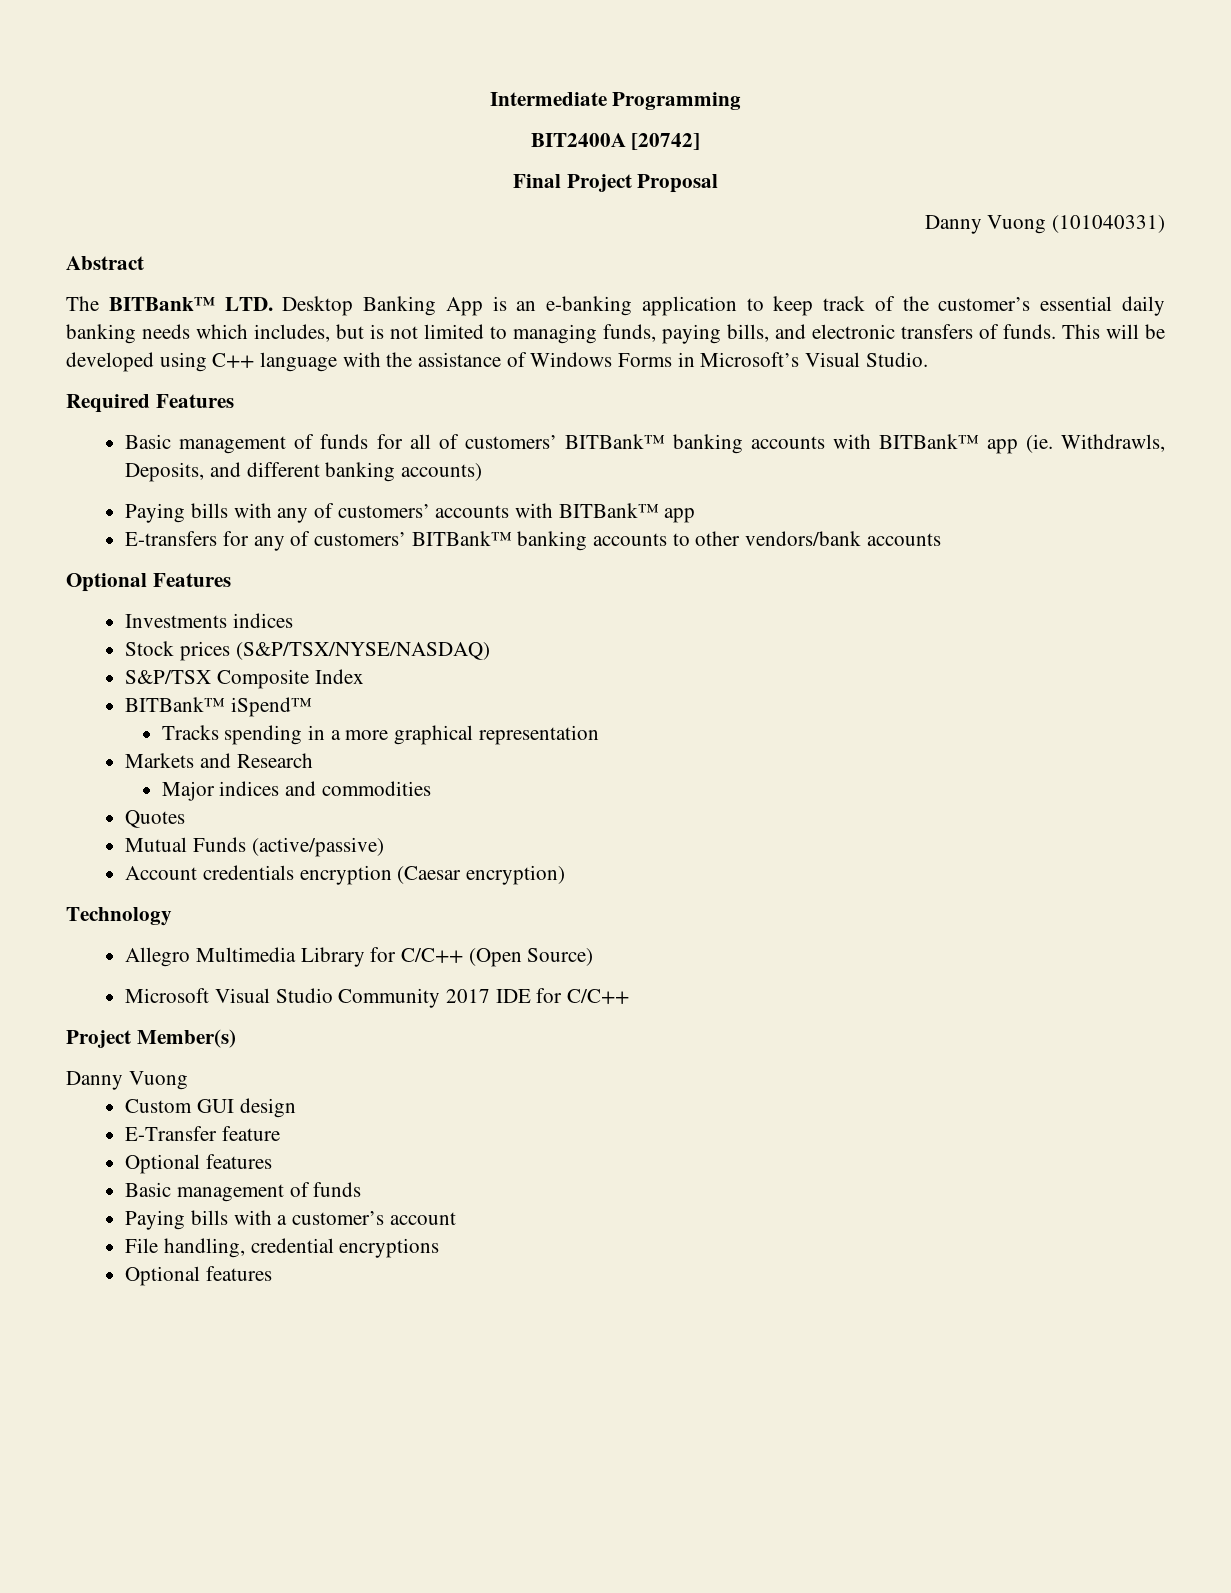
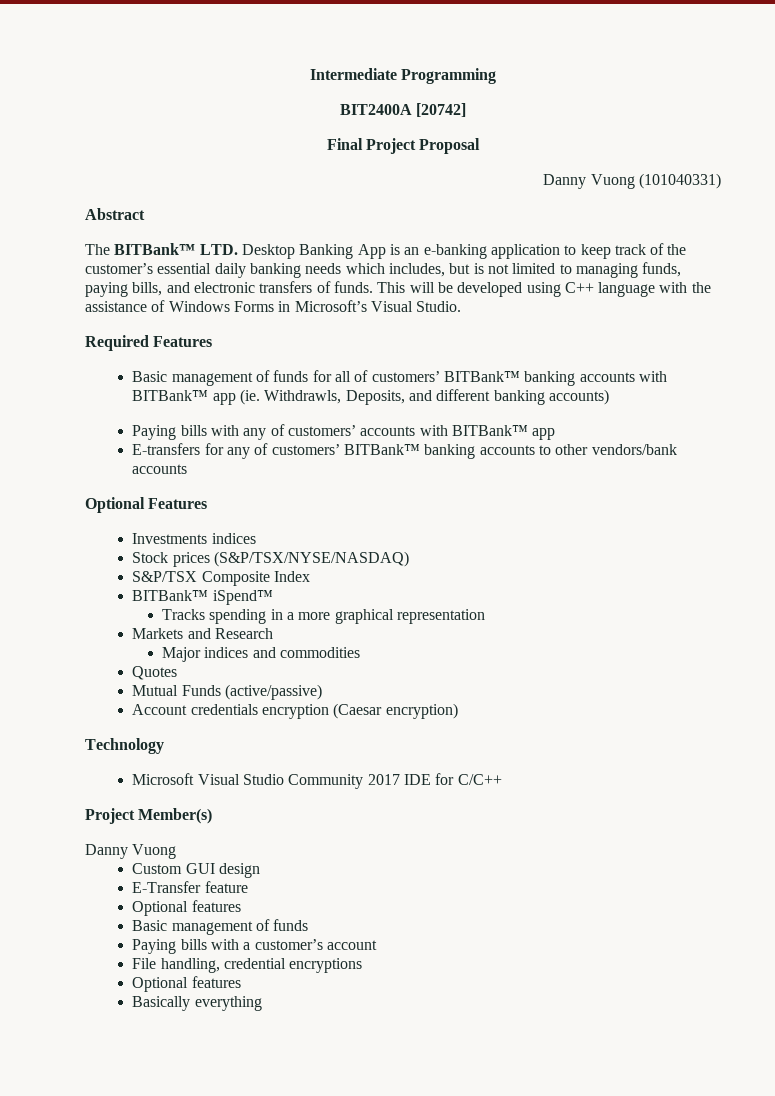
[125,947,594,967] // Allegro Multimedia Library for C/C++ (Open Source) -> (164, 746) none
(272, 1273) none -> [132,996,262,1011] // Basically everything

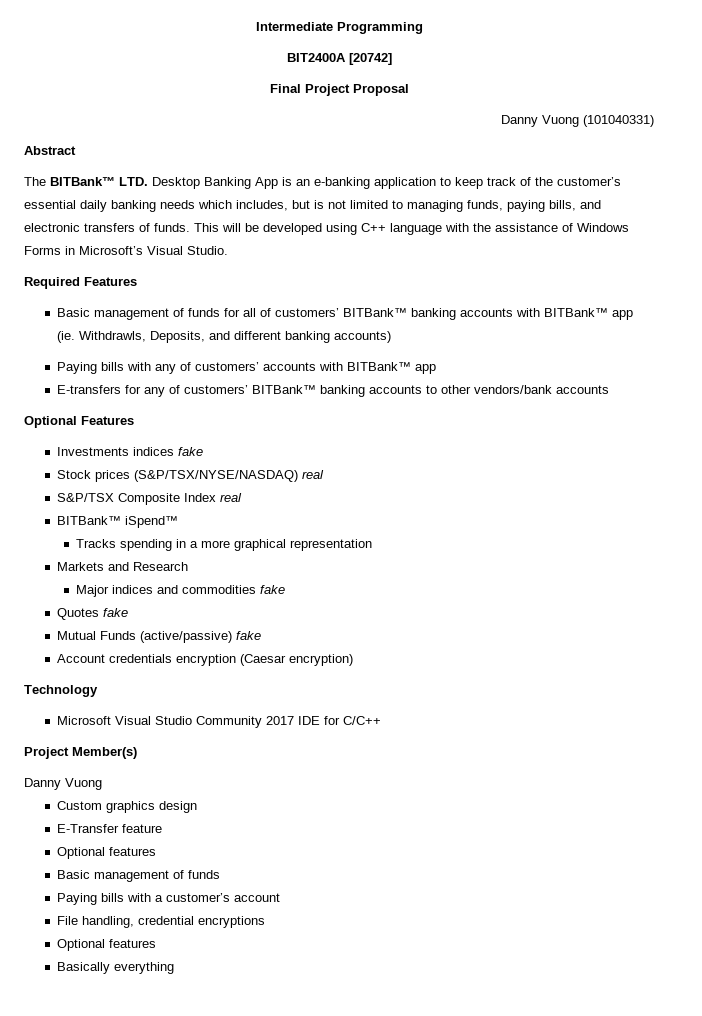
(256, 538) none -> [178,447,204,456] fake
(409, 559) none -> [302,470,325,479] real
(310, 576) none -> [220,493,243,502] real
(361, 652) none -> [259,585,285,594] fake
(178, 673) none -> [103,608,129,617] fake
(322, 692) none -> [236,631,262,640] fake
[185,863,215,874] GUI -> [106,801,156,813] graphics

